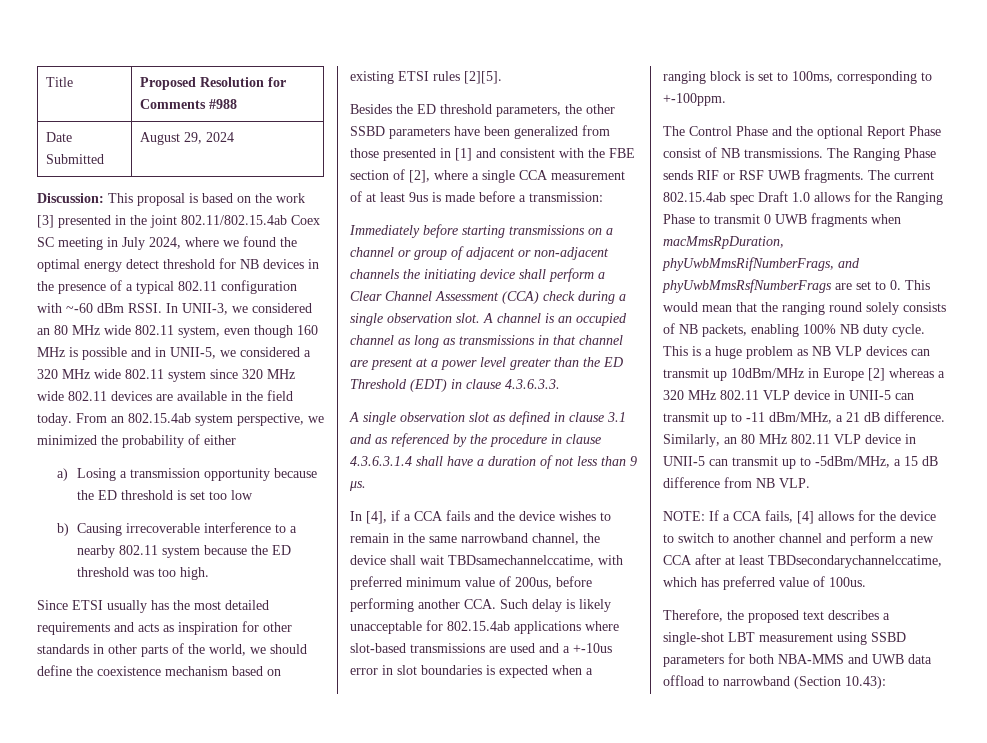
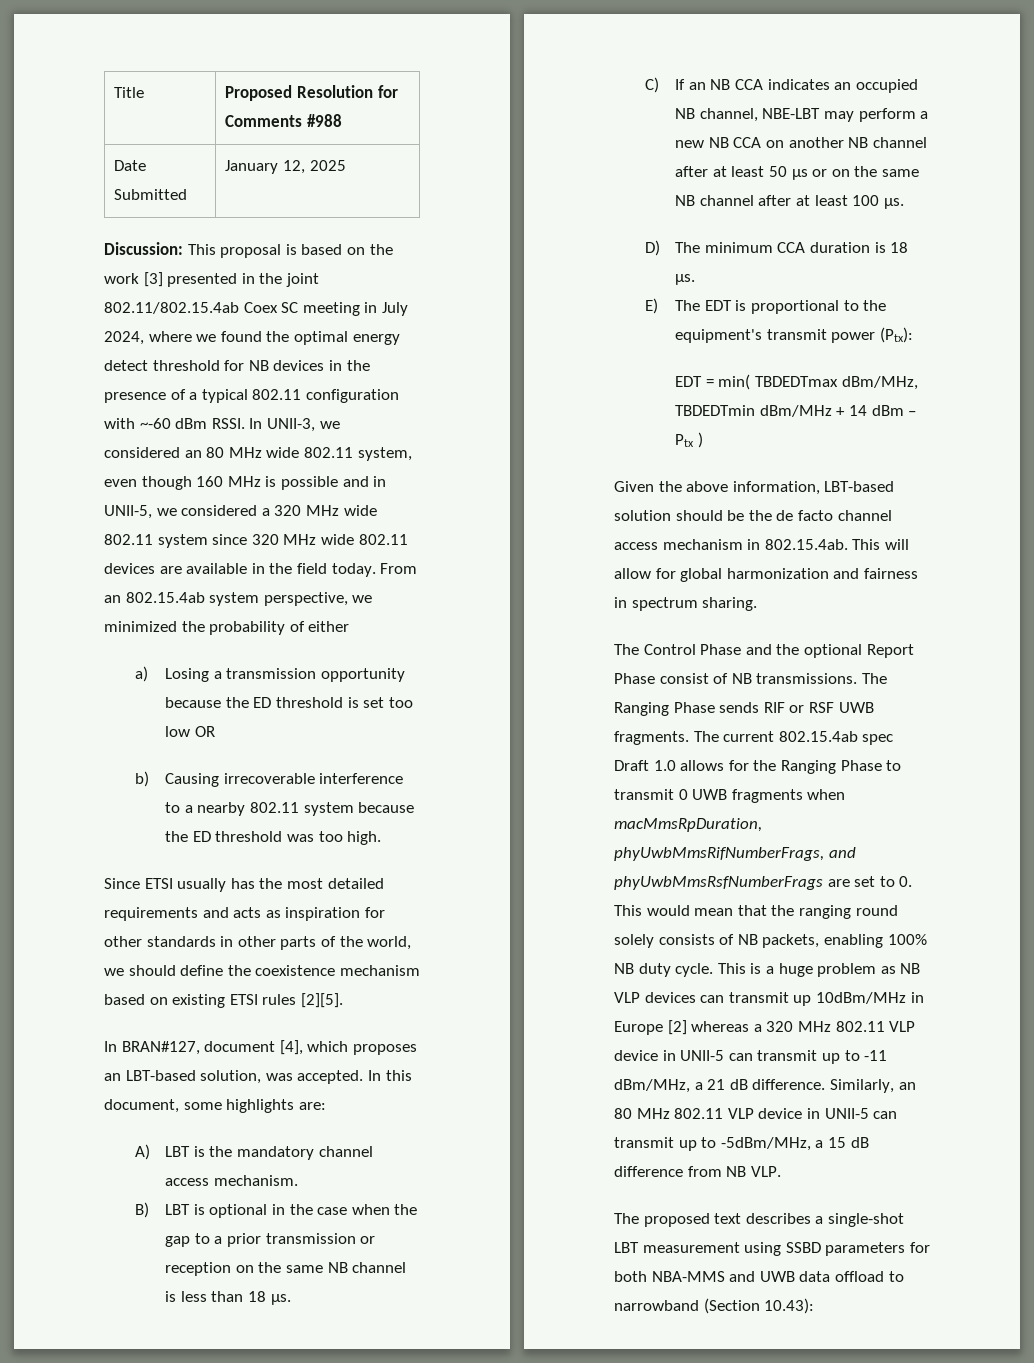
[139,132,234,145] August 29, 2024 -> [225,160,346,174] January 12, 2025
(253, 495) none -> [194,726,215,737] OR
[350,104,615,117] [350,125,610,139] [350,148,635,161] [350,169,625,183] [350,191,603,202] [349,224,613,238] [350,246,609,260] [350,268,605,282] [350,291,626,304] [350,313,627,326] [350,335,623,348] [350,357,623,370] [350,379,560,392] [349,411,626,425] [350,433,601,447] [350,455,637,469] [349,481,366,491] [350,510,611,524] [350,533,600,545] [350,555,623,567] [350,576,592,590] [350,598,611,612] [350,620,619,634] [350,643,612,653] [350,665,593,678] [663,71,932,84] [663,93,726,106] Besides the ED threshold parameters, the other SSBD parameters have been generalized from those presented in [1] and consistent with the FBE section of [2], where a single CCA measurement of at least 9us is made before a transmission: // Immediately before starting transmissions on a channel or group of adjacent or non-adjacent channels the initiating device shall perform a Clear Channel Assessment (CCA) check during a single observation slot. A channel is an occupied channel as long as transmissions in that channel are present at a power level greater than the ED Threshold (EDT) in clause 4.3.6.3.3. // A single observation slot as defined in clause 3.1 and as referenced by the procedure in clause 4.3.6.3.1.4 shall have a duration of not less than 9 μs. // In [4], if a CCA fails and the device wishes to remain in the same narrowband channel, the device shall wait TBDsamechannelccatime, with preferred minimum value of 200us, before performing another CCA. Such delay is likely unacceptable for 802.15.4ab applications where slot-based transmissions are used and a +-10us error in slot boundaries is expected when a ranging block is set to 100ms, corresponding to +-100ppm. -> [104,1040,417,1055] [104,1070,412,1084] [104,1099,326,1113] [134,1144,373,1160] [165,1175,298,1186] [134,1202,418,1218] [165,1233,376,1247] [165,1262,407,1276] [165,1291,291,1305] [644,77,918,93] [675,108,929,122] [675,137,927,148] [675,166,919,180] [675,195,904,209] [644,240,909,256] [675,274,696,285] [644,298,887,314] [675,327,913,343] [675,374,918,390] [675,405,917,417] [675,432,703,448] [614,481,895,495] [614,510,892,521] [614,539,909,550] [614,568,918,582] [614,597,758,611] In BRAN#127, document [4], which proposes an LBT-based solution, was accepted. In this document, some highlights are: // A) LBT is the mandatory channel access mechanism. // B) LBT is optional in the case when the gap to a prior transmission or reception on the same NB channel is less than 18 µs. // C) If an NB CCA indicates an occupied NB channel, NBE-LBT may perform a new NB CCA on another NB channel after at least 50 µs or on the same NB channel after at least 100 µs. // D) The minimum CCA duration is 18 µs. // E) The EDT is proportional to the equipment's transmit power (Ptx): // EDT = min( TBDEDTmax dBm/MHz, TBDEDTmin dBm/MHz + 14 dBm – Ptx ) // Given the above information, LBT-based solution should be the de facto channel access mechanism in 802.15.4ab. This will allow for global harmonization and fairness in spectrum sharing.
[663,510,936,524] [663,532,934,546] [663,554,942,568] [663,576,866,590] [663,609,744,622] NOTE: If a CCA fails, [4] allows for the device to switch to another channel and perform a new CCA after at least TBDsecondarychannelccatime, which has preferred value of 100us. // Therefore, the -> [614,1213,639,1224] The

